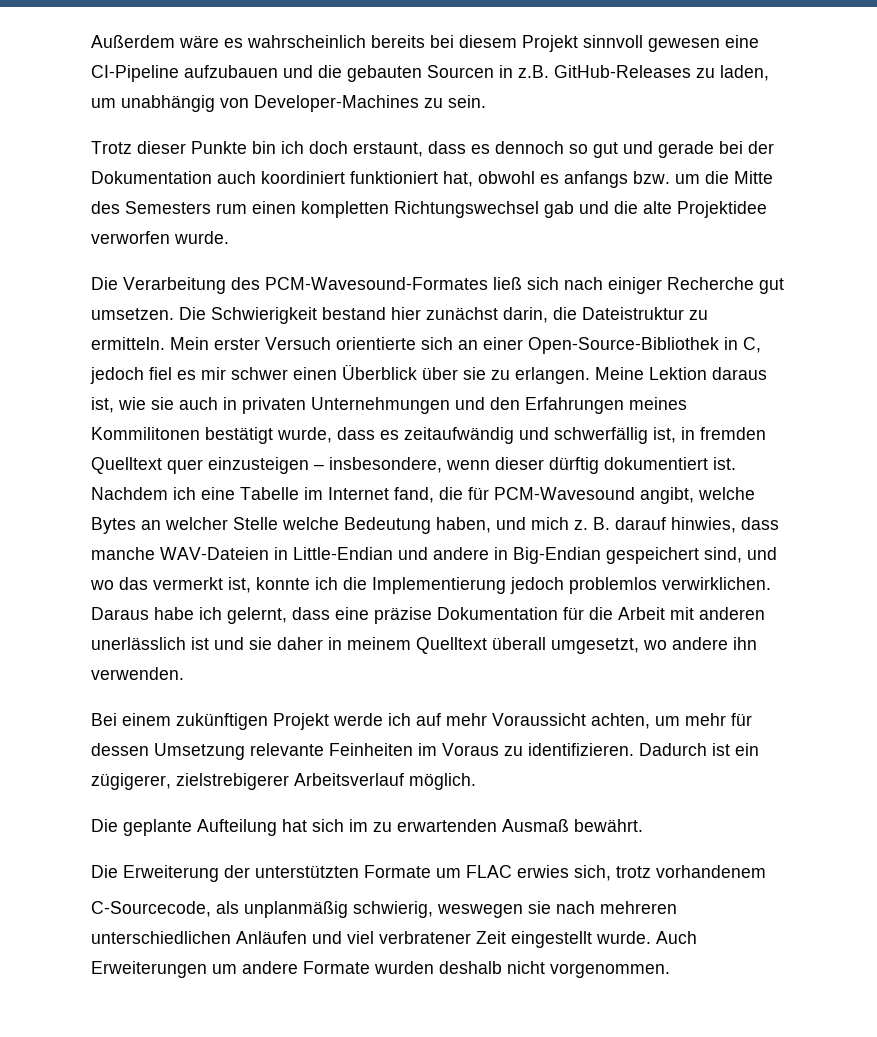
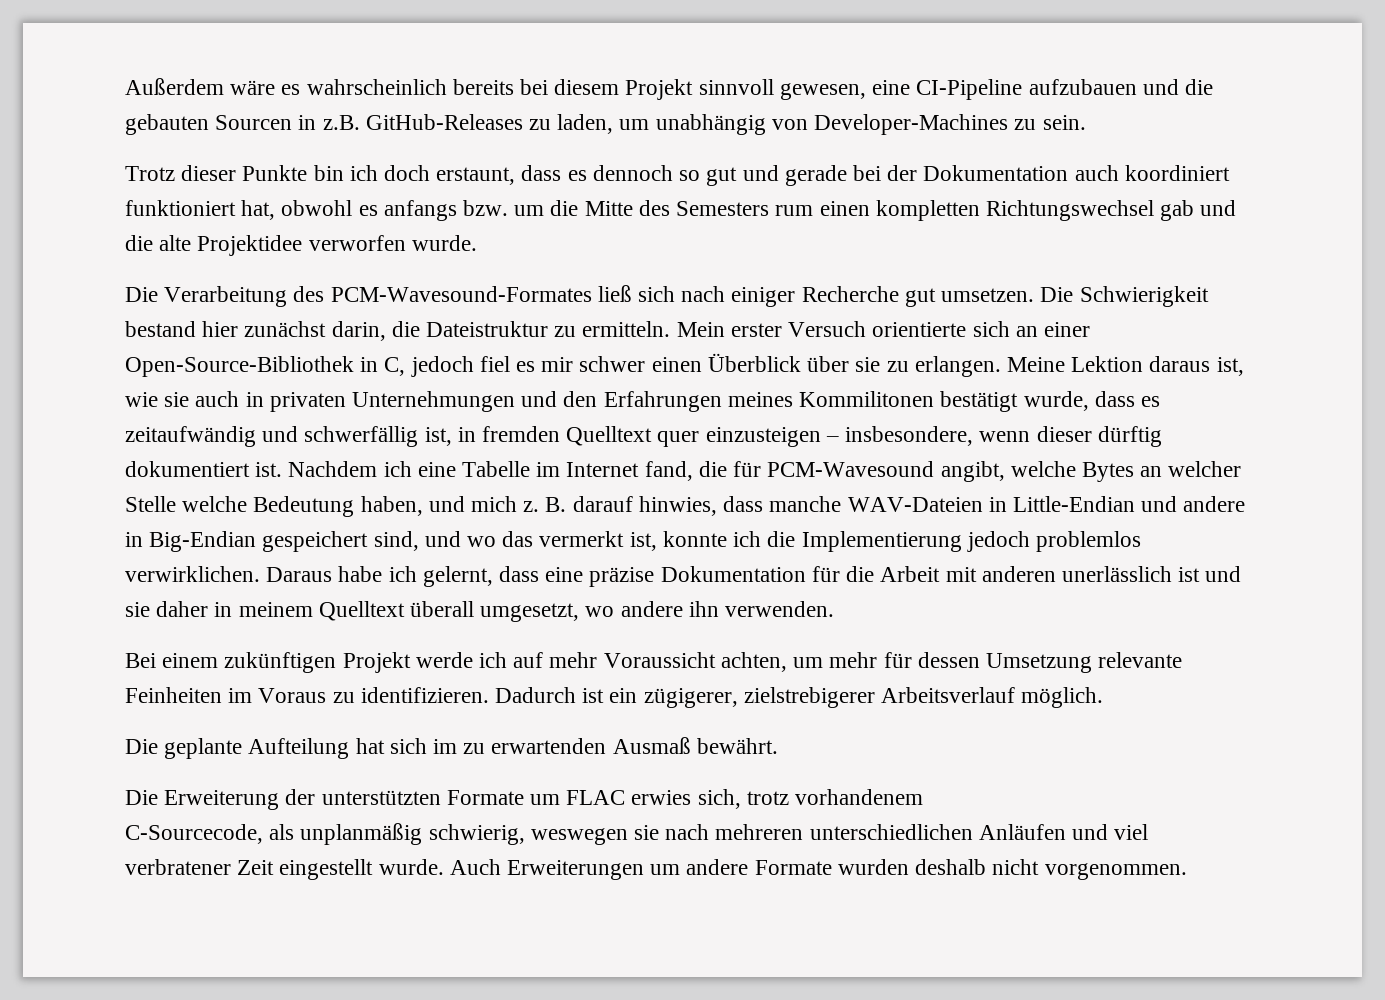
[648,38,720,52] gewesen -> [779,83,866,100] gewesen,

